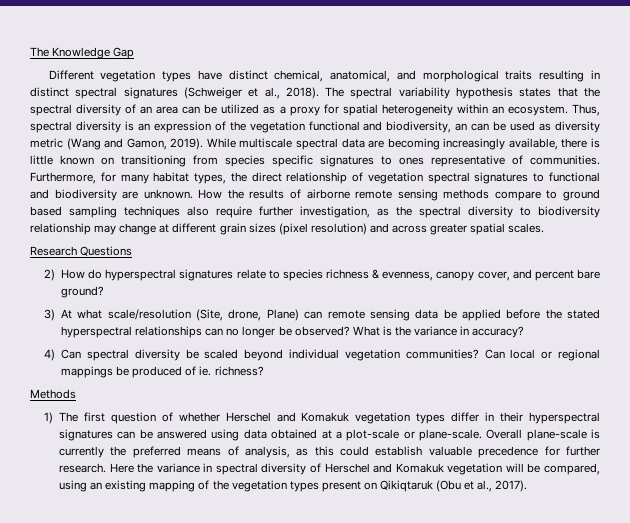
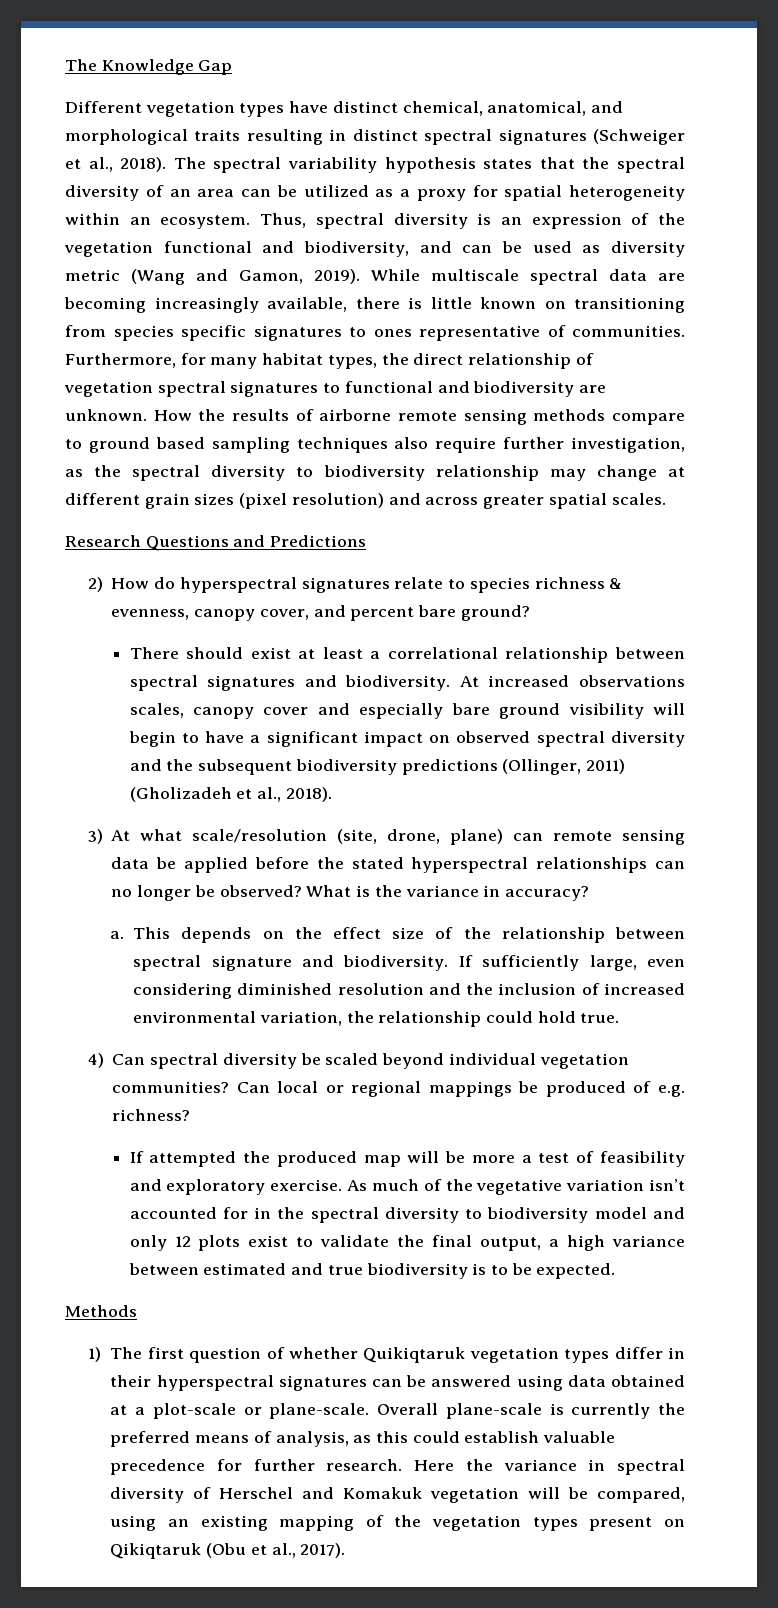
[455,123,468,131] an -> [419,241,452,253] and
(133, 251) none -> [233,535,367,547] and Predictions
(105, 292) none -> [129,647,686,663] [129,675,685,691] [129,703,686,719] [128,731,686,747] [129,759,625,775] [129,787,332,802] // There should exist at least a correlational relationship between spectral signatures and biodiversity. At increased observations scales, canopy cover and especially bare ground visibility will begin to have a significant impact on observed spectral diversity and the subsequent biodiversity predictions (Ollinger, 2011) (Gholizadeh et al., 2018).
[196,309,299,321] (Site, drone, Plane) -> [337,829,504,845] (site, drone, plane)
(525, 332) none -> [110,927,686,943] [133,955,685,971] [133,983,686,999] [133,1011,620,1027] // a. This depends on the effect size of the relationship between spectral signature and biodiversity. If sufficiently large, even considering diminished resolution and the inclusion of increased environmental variation, the relationship could hold true.
[199,366,212,376] ie. -> [658,1085,685,1097] e.g.
(264, 371) none -> [129,1151,685,1167] [129,1179,685,1195] [129,1207,686,1223] [129,1235,685,1251] [128,1263,616,1279] // If attempted the produced map will be more a test of feasibility and exploratory exercise. As much of the vegetative variation isn’t accounted for in the spectral diversity to biodiversity model and only 12 plots exist to validate the final output, a high variance between estimated and true biodiversity is to be expected.
[225,412,350,422] Herschel and Komakuk -> [363,1347,466,1363] Quikiqtaruk

